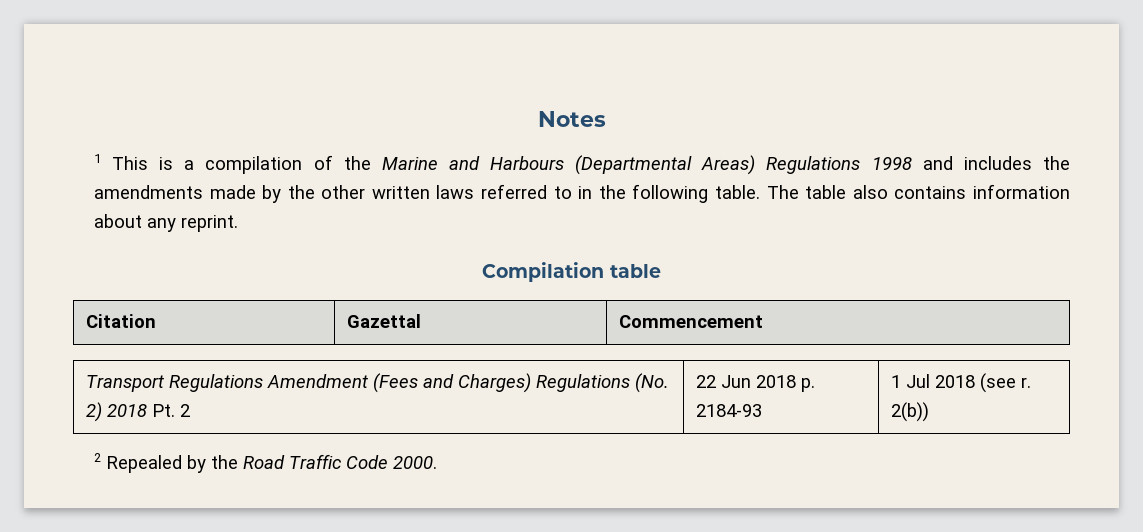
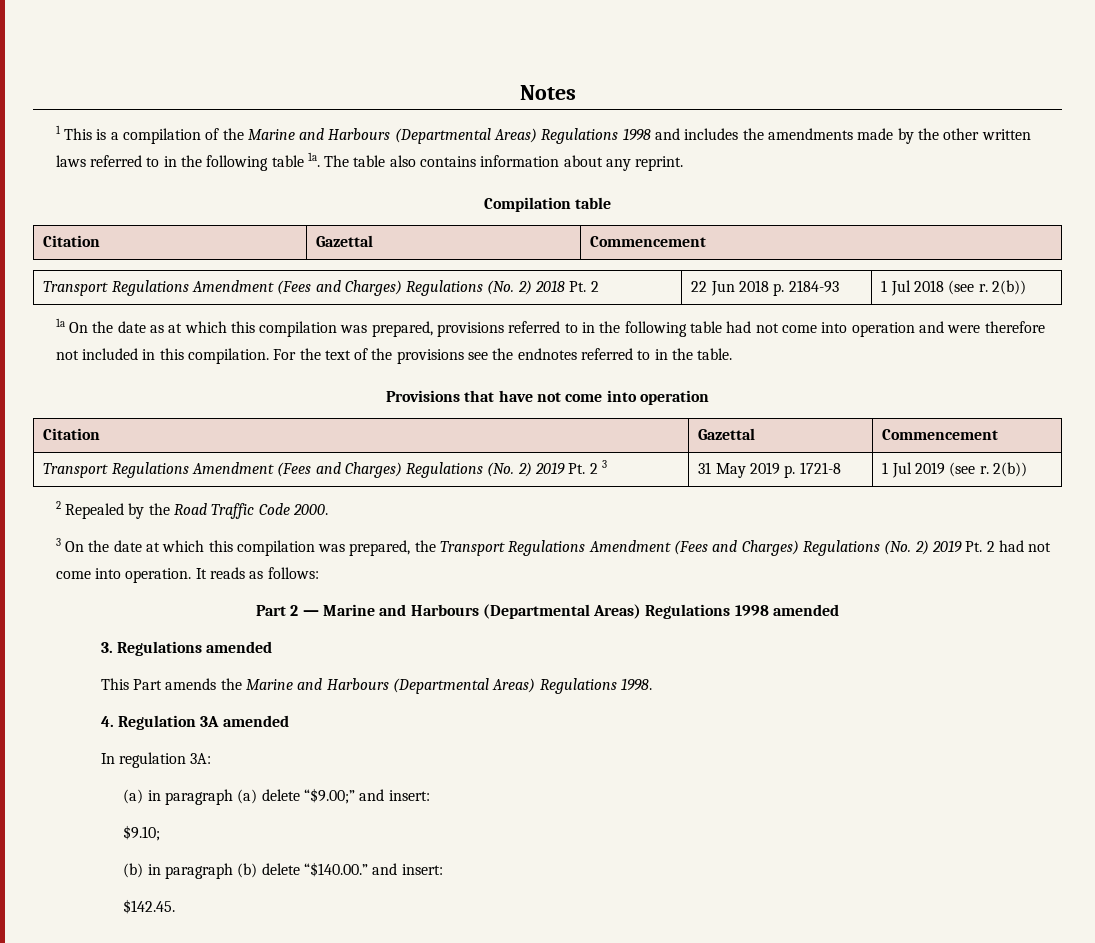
[715,185,761,199] table. -> [271,152,320,167] table 1a.
(929, 412) none -> [55,318,1045,337] [55,348,733,364] [386,390,709,405] [43,428,101,440] [698,428,756,440] [882,429,999,440] [43,460,608,478] [698,462,841,478] [882,462,1027,478] // 1a On the date as at which this compilation was prepared, provisions referred to in the following table had not come into operation and were therefore not included in this compilation. For the text of the provisions see the endnotes referred to in the table. // Provisions that have not come into operation // Citation | Gazettal | Commencement // Transport Regulations Amendment (Fees and Charges) Regulations (No. 2) 2019 Pt. 2 3 | 31 May 2019 p. 1721-8 | 1 Jul 2019 (see r. 2(b))
(437, 462) none -> [55,538,1052,556] [55,567,319,583] [255,604,840,619] [100,641,273,656] [100,678,652,694] [100,715,289,730] [100,752,212,768] [123,788,430,805] [123,825,161,841] [123,862,443,879] [123,899,176,914] // 3 On the date at which this compilation was prepared, the Transport Regulations Amendment (Fees and Charges) Regulations (No. 2) 2019 Pt. 2 had not come into operation. It reads as follows: // Part 2 — Marine and Harbours (Departmental Areas) Regulations 1998 amended // 3. Regulations amended // This Part amends the Marine and Harbours (Departmental Areas) Regulations 1998. // 4. Regulation 3A amended // In regulation 3A: // (a) in paragraph (a) delete “$9.00;” and insert: // $9.10; // (b) in paragraph (b) delete “$140.00.” and insert: // $142.45.

